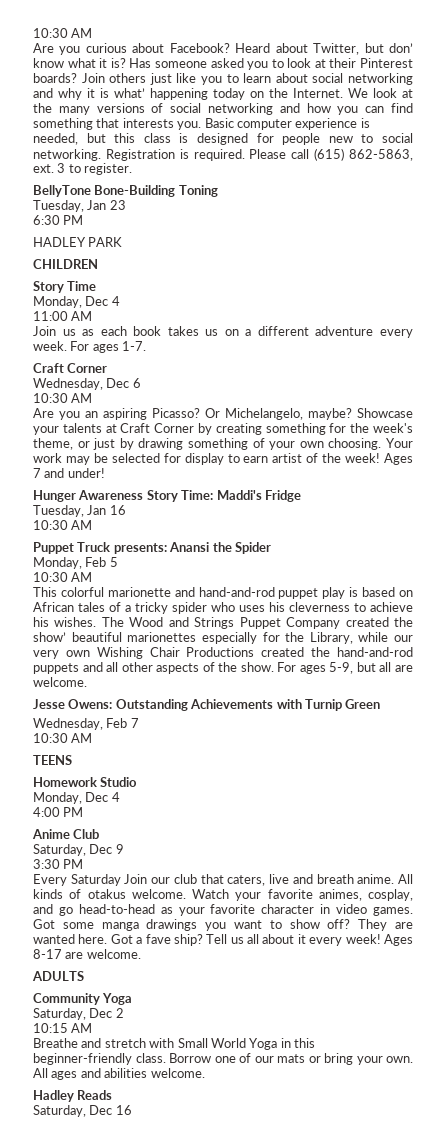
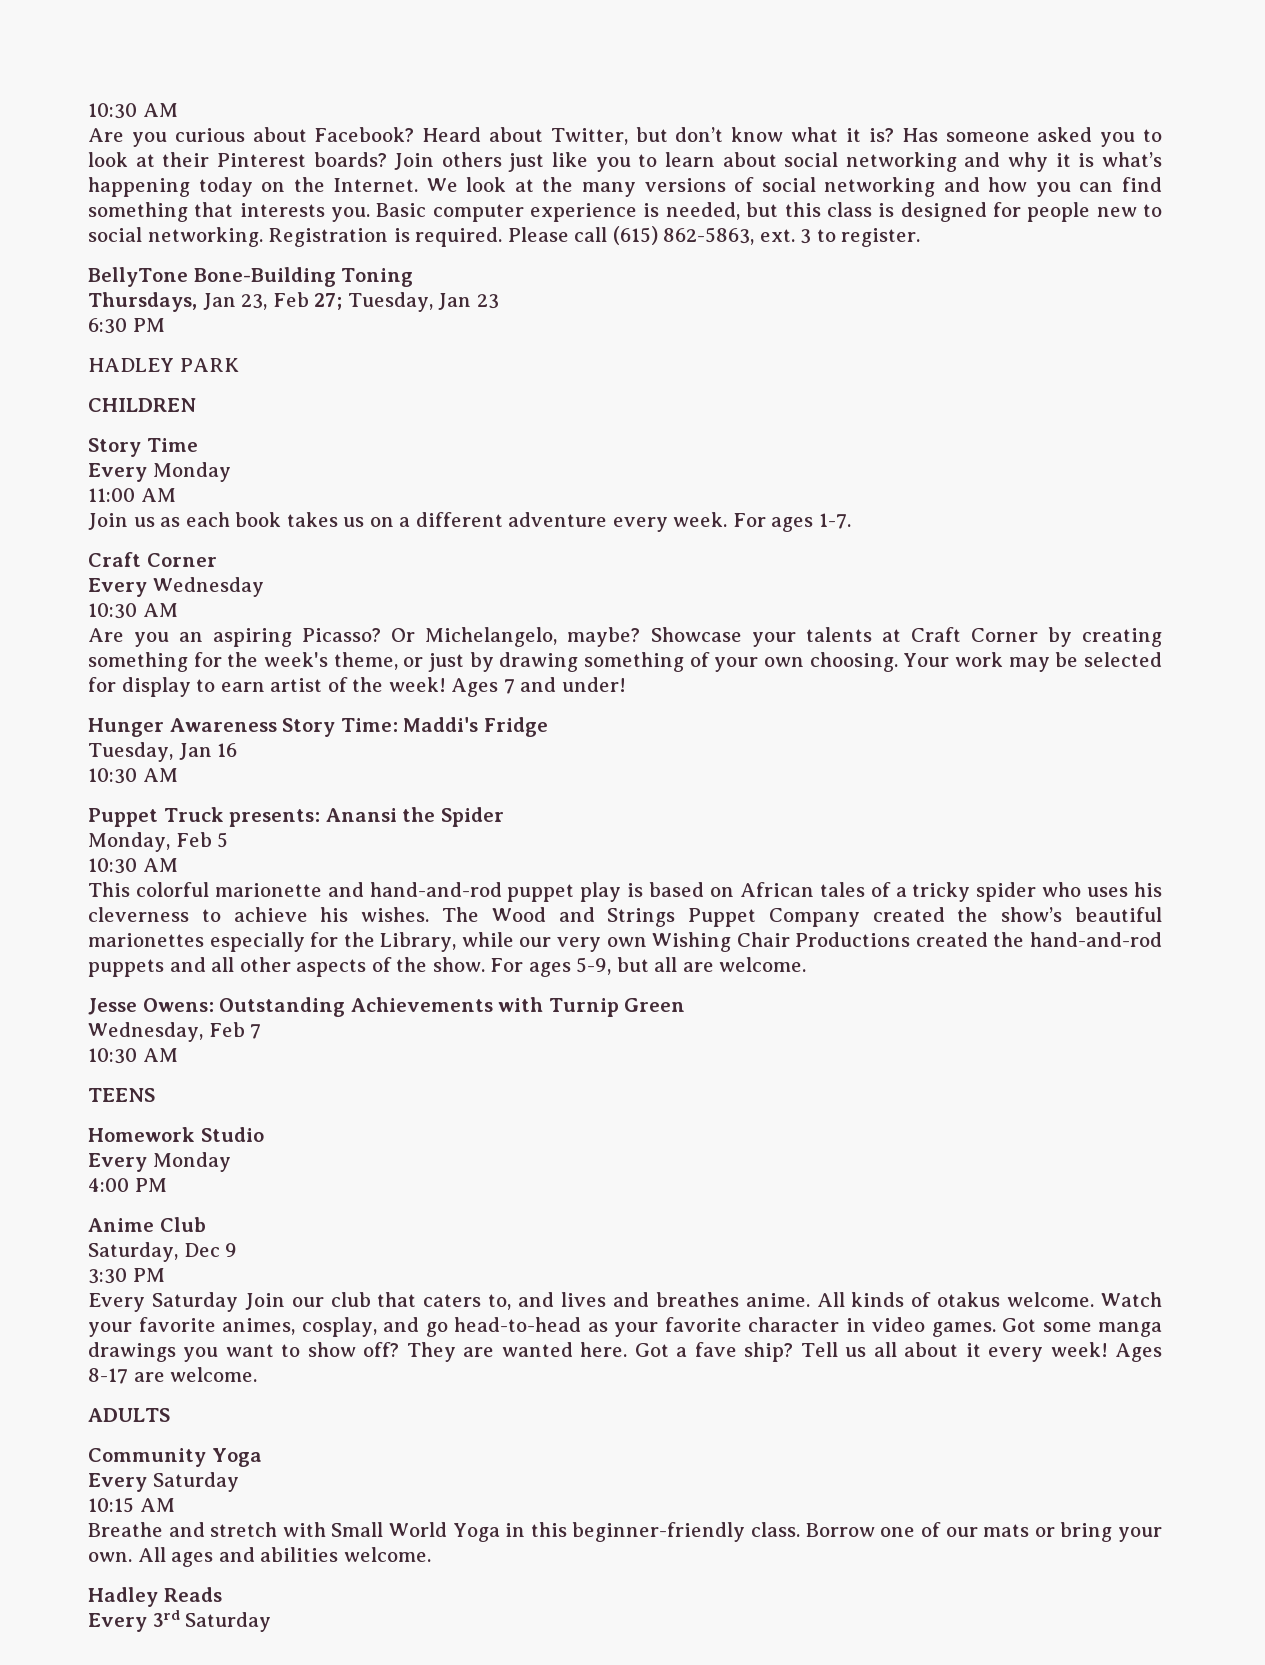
[389,43,414,53] don’ -> [675,127,724,142] don’t
[114,88,145,98] what’ -> [1102,152,1163,167] what’s
(218, 191) none -> [88,292,343,312] Thursdays, Jan 23, Feb 27;
[33,296,120,308] Monday, Dec 4 -> [88,462,231,482] Every Monday
[33,378,141,390] Wednesday, Dec 6 -> [88,577,264,597] Every Wednesday
[33,632,66,642] show’ -> [1001,907,1063,922] show’s
[33,792,120,804] Monday, Dec 4 -> [88,1152,231,1172] Every Monday
[227,874,354,886] caters, live and breath -> [423,1292,739,1310] caters to, and lives and breathes
[33,1008,124,1020] Saturday, Dec 2 -> [88,1472,239,1492] Every Saturday
[33,1105,132,1117] Saturday, Dec 16 -> [88,1610,272,1632] Every 3rd Saturday

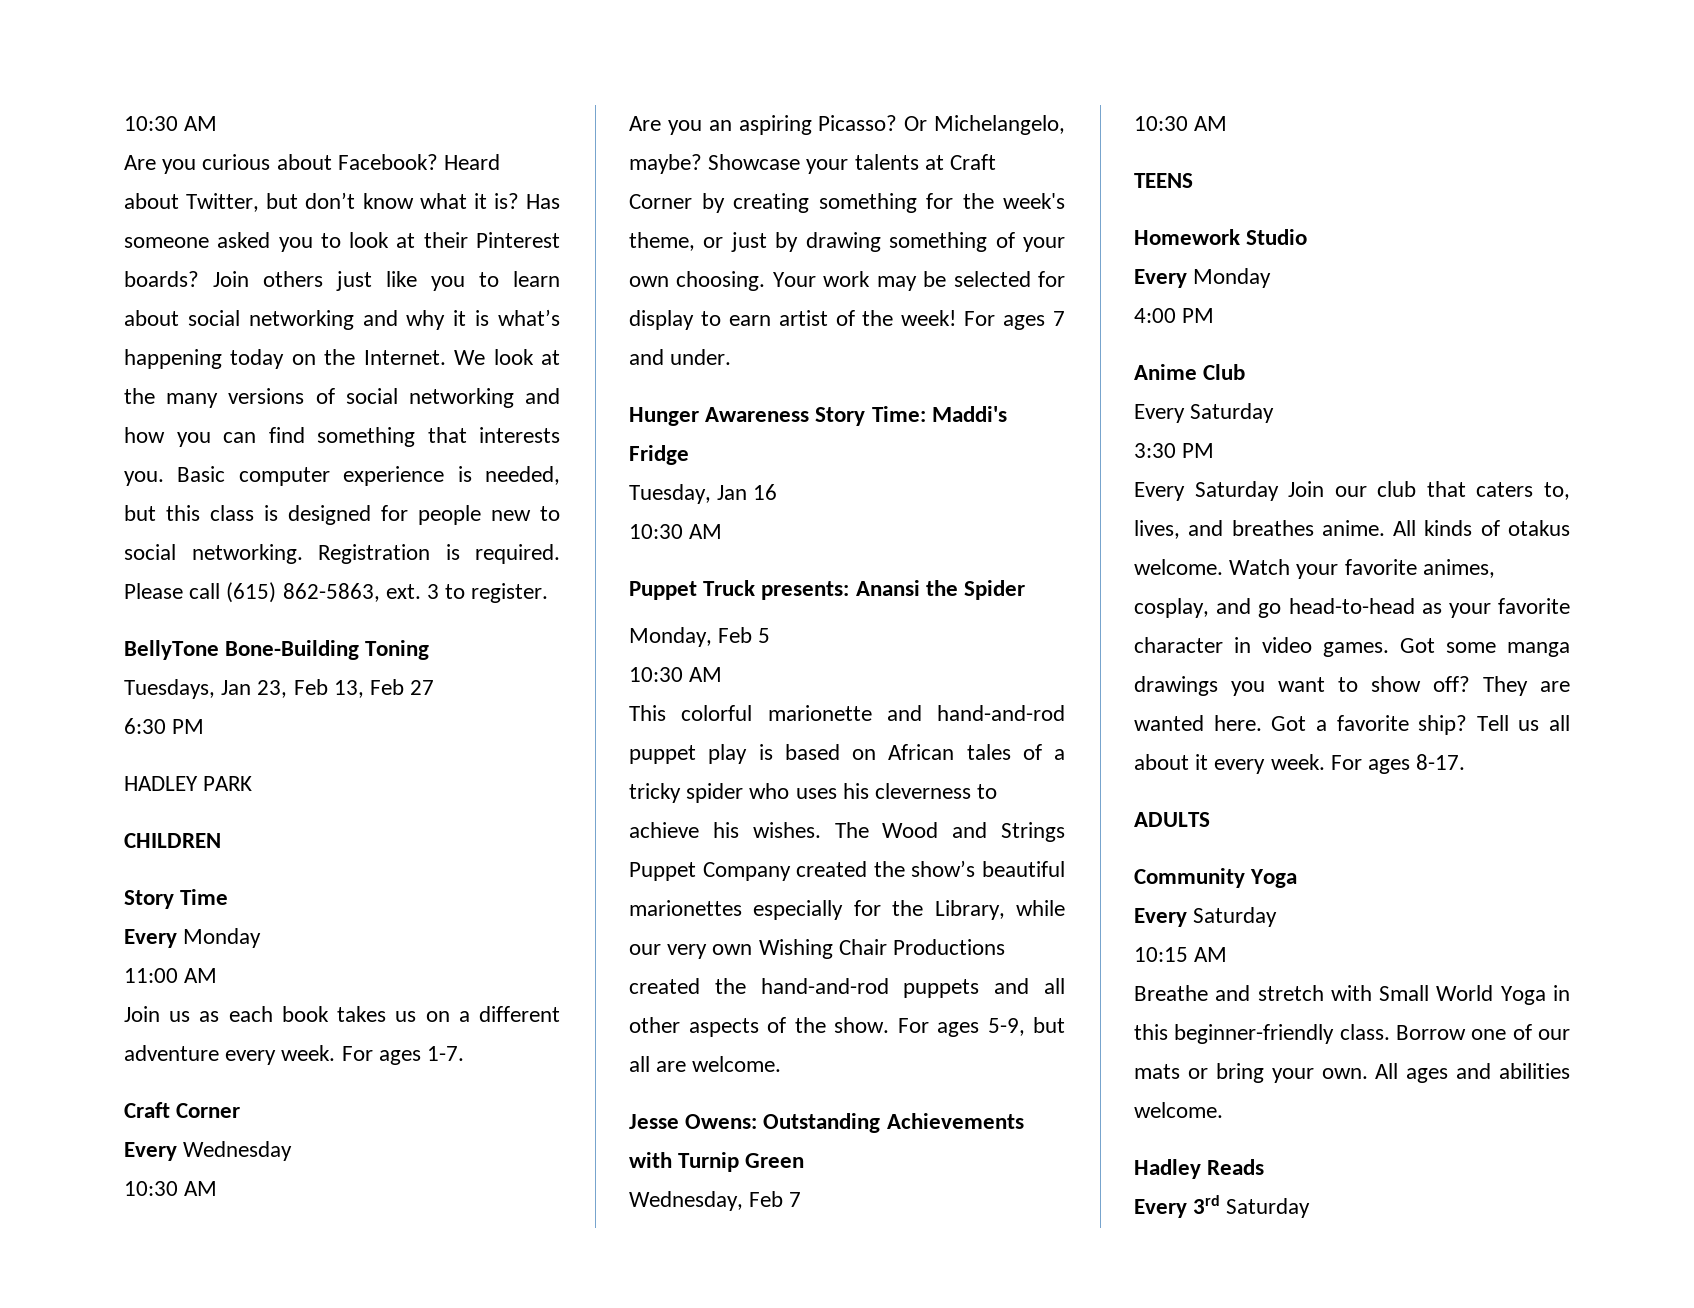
[88,292,197,312] Thursdays, -> [124,679,215,699] Tuesdays,
[314,292,499,312] 27; Tuesday, Jan 23 -> [333,679,435,698] 13, Feb 27
[451,678,499,697] Ages -> [964,311,1046,330] For ages
[561,677,626,692] under! -> [670,349,732,365] under.
[88,1242,238,1262] Saturday, Dec 9 -> [1134,403,1275,423] Every Saturday
[518,1292,607,1307] and lives -> [1134,520,1180,539] lives,
[694,1342,737,1357] fave -> [1336,715,1409,731] favorite
[1050,1342,1162,1362] [88,1367,258,1384] week! Ages 8-17 are welcome. -> [1270,754,1466,774] week. For ages 8-17.

